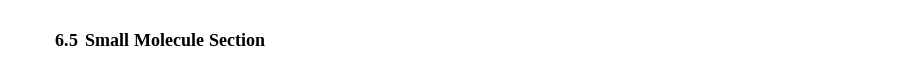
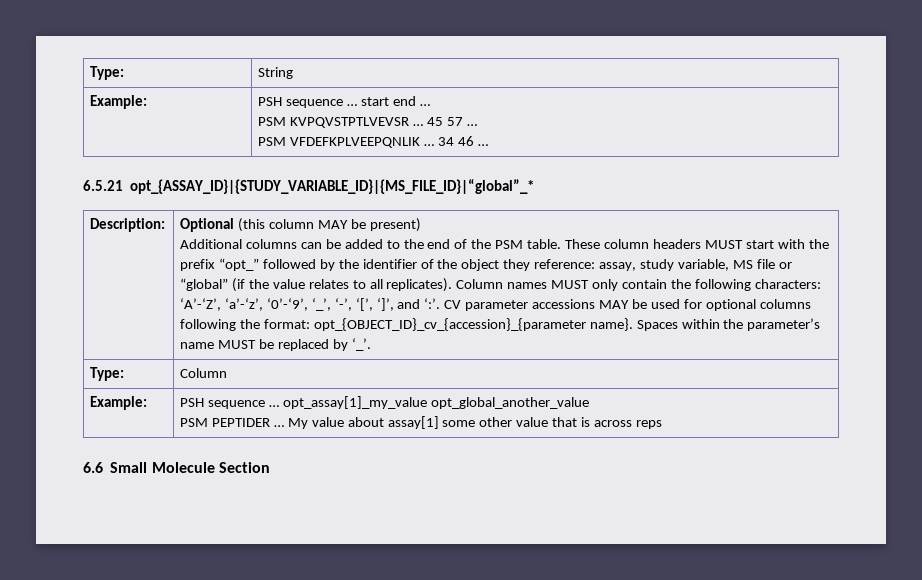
[55,34,78,46] 6.5 -> [90,66,125,80] [258,67,294,79] [90,95,148,109] [258,96,430,108] [258,117,477,128] [258,136,488,148] [83,179,535,194] [90,218,166,232] [180,218,421,232] [180,239,829,249] [180,258,792,271] [180,278,821,292] [180,298,811,311] [180,318,821,331] [180,338,371,351] [90,367,125,381] [180,368,228,378] [90,396,148,410] [180,396,589,409] [180,416,662,429] [83,462,103,473] Type: | String // Example: | PSH sequence … start end … // PSM KVPQVSTPTLVEVSR … 45 57 … // PSM VFDEFKPLVEEPQNLIK … 34 46 … // 6.5.21 opt_{ASSAY_ID}|{STUDY_VARIABLE_ID}|{MS_FILE_ID}|“global”_* // Description: | Optional (this column MAY be present) // Additional columns can be added to the end of the PSM table. These column headers MUST start with the prefix “opt_” followed by the identifier of the object they reference: assay, study variable, MS file or “global” (if the value relates to all replicates). Column names MUST only contain the following characters: ‘A’-‘Z’, ‘a’-‘z’, ‘0’-‘9’, ‘_’, ‘-’, ‘[’, ‘]’, and ‘:’. CV parameter accessions MAY be used for optional columns following the format: opt_{OBJECT_ID}_cv_{accession}_{parameter name}. Spaces within the parameter’s name MUST be replaced by ‘_’. // Type: | Column // Example: | PSH sequence … opt_assay[1]_my_value opt_global_another_value // PSM PEPTIDER … My value about assay[1] some other value that is across reps // 6.6

